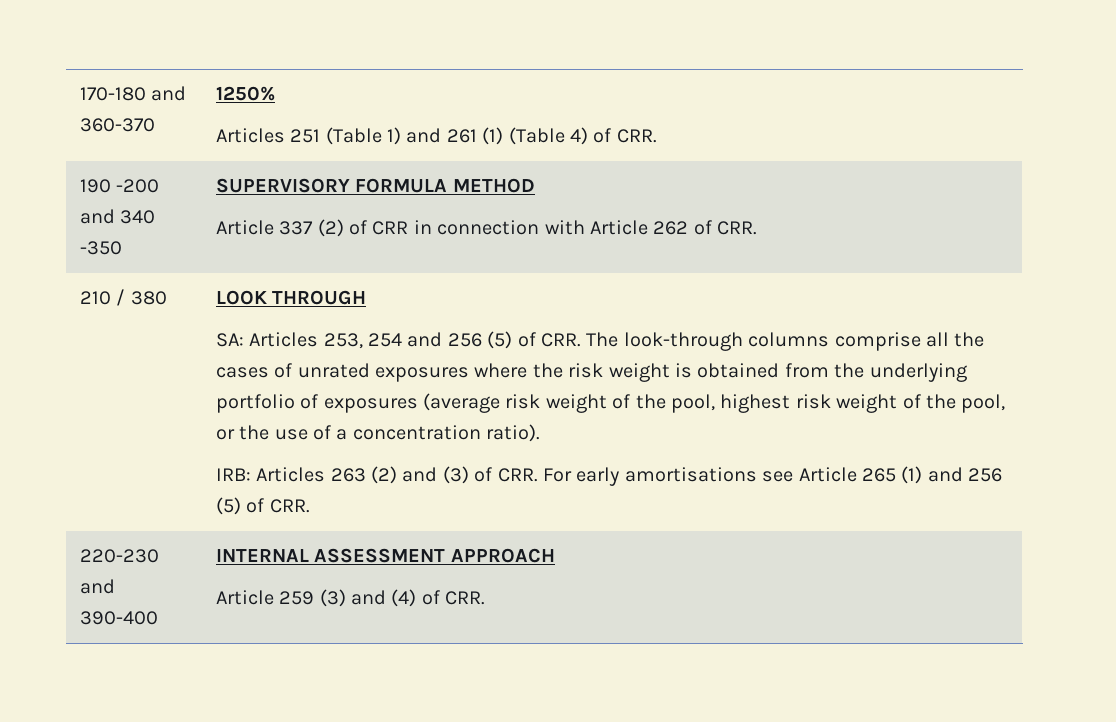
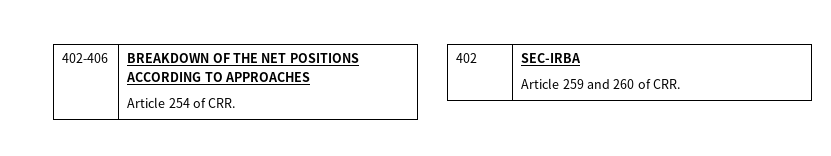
[79,86,187,101] [79,118,155,132] [215,86,275,101] [215,127,657,145] [79,179,160,193] [79,209,156,224] [79,241,122,255] [215,178,535,193] [215,219,758,237] [79,289,167,306] [215,290,367,305] [215,331,985,351] [215,363,967,382] [215,393,1006,413] [215,424,541,442] [215,466,1003,486] [215,497,310,515] [79,549,159,563] [79,579,115,594] [79,611,158,625] [215,548,555,563] 170-180 and 360-370 | 1250% // Articles 251 (Table 1) and 261 (1) (Table 4) of CRR. // 190 -200 and 340 -350 | SUPERVISORY FORMULA METHOD // Article 337 (2) of CRR in connection with Article 262 of CRR. // 210 / 380 | LOOK THROUGH // SA: Articles 253, 254 and 256 (5) of CRR. The look-through columns comprise all the cases of unrated exposures where the risk weight is obtained from the underlying portfolio of exposures (average risk weight of the pool, highest risk weight of the pool, or the use of a concentration ratio). // IRB: Articles 263 (2) and (3) of CRR. For early amortisations see Article 265 (1) and 256 (5) of CRR. // 220-230 and 390-400 | INTERNAL ASSESSMENT APPROACH -> [62,53,109,63] [127,53,359,63] [126,72,310,82] [127,97,236,108] [456,53,478,63] [521,53,582,63] 402-406 | BREAKDOWN OF THE NET POSITIONS ACCORDING TO APPROACHES // Article 254 of CRR. // 402 | SEC-IRBA
[319,589,417,607] (3) and (4) -> [586,79,635,89] and 260

